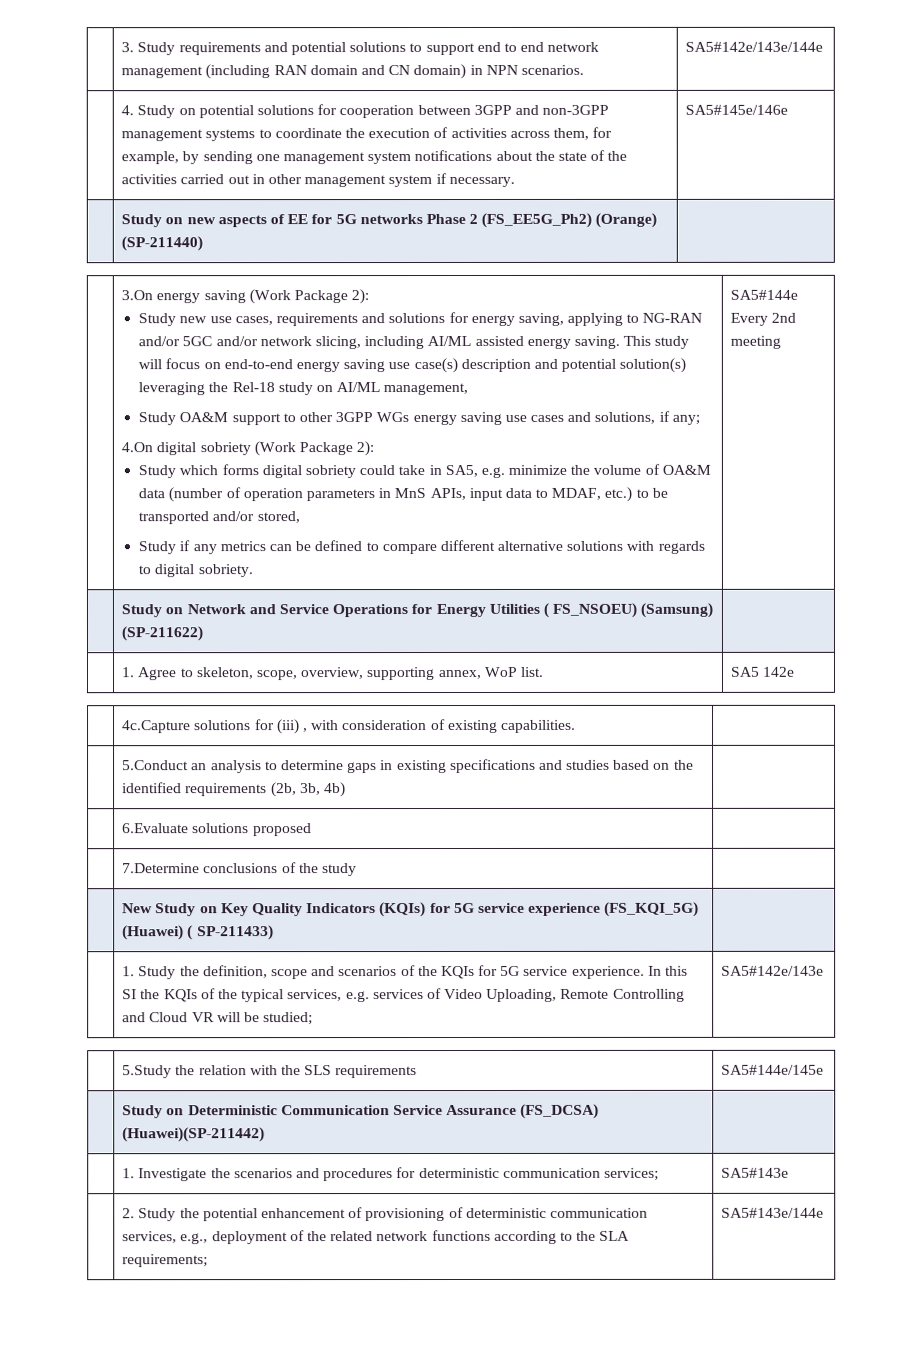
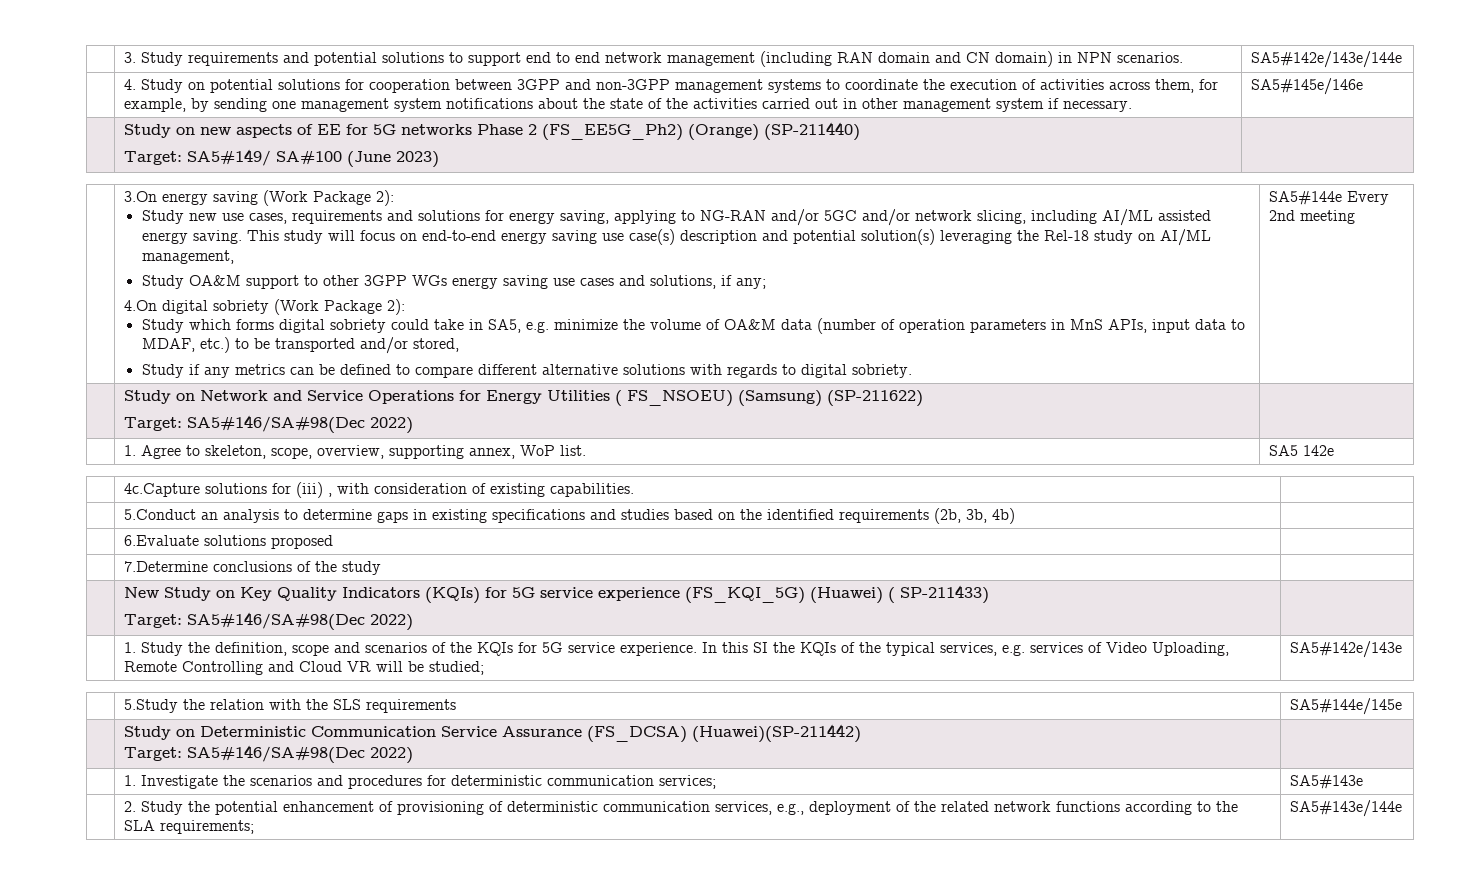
(204, 244) none -> [124,149,440,168] // Target: SA5#149/ SA#100 (June 2023)
(204, 634) none -> [124,415,414,434] // Target: SA5#146/SA#98(Dec 2022)
(274, 933) none -> [124,612,414,631] // Target: SA5#146/SA#98(Dec 2022)
(266, 1135) none -> [124,745,414,764] // Target: SA5#146/SA#98(Dec 2022)

